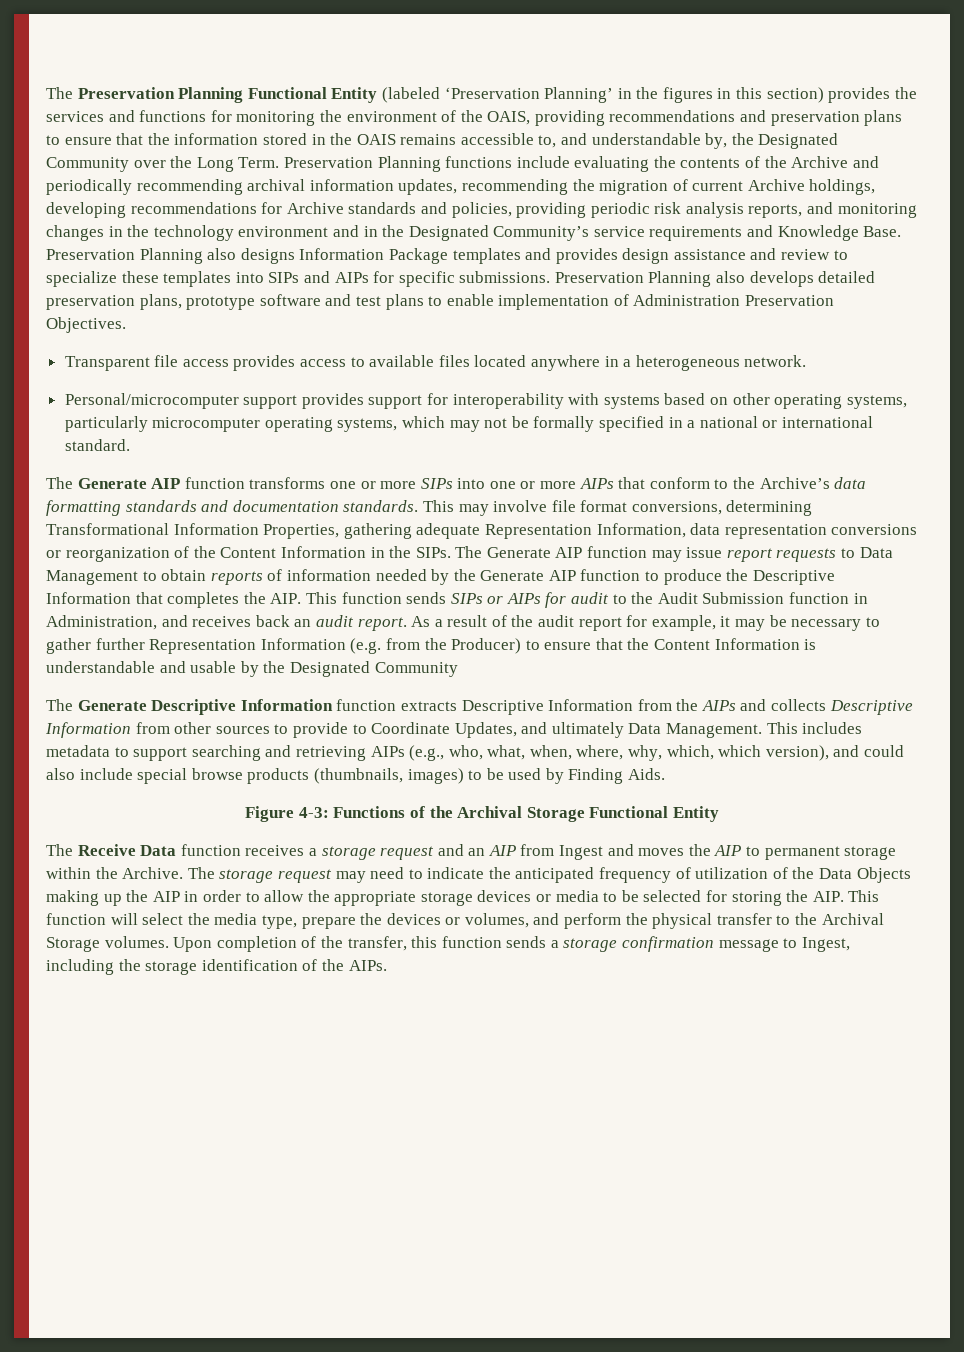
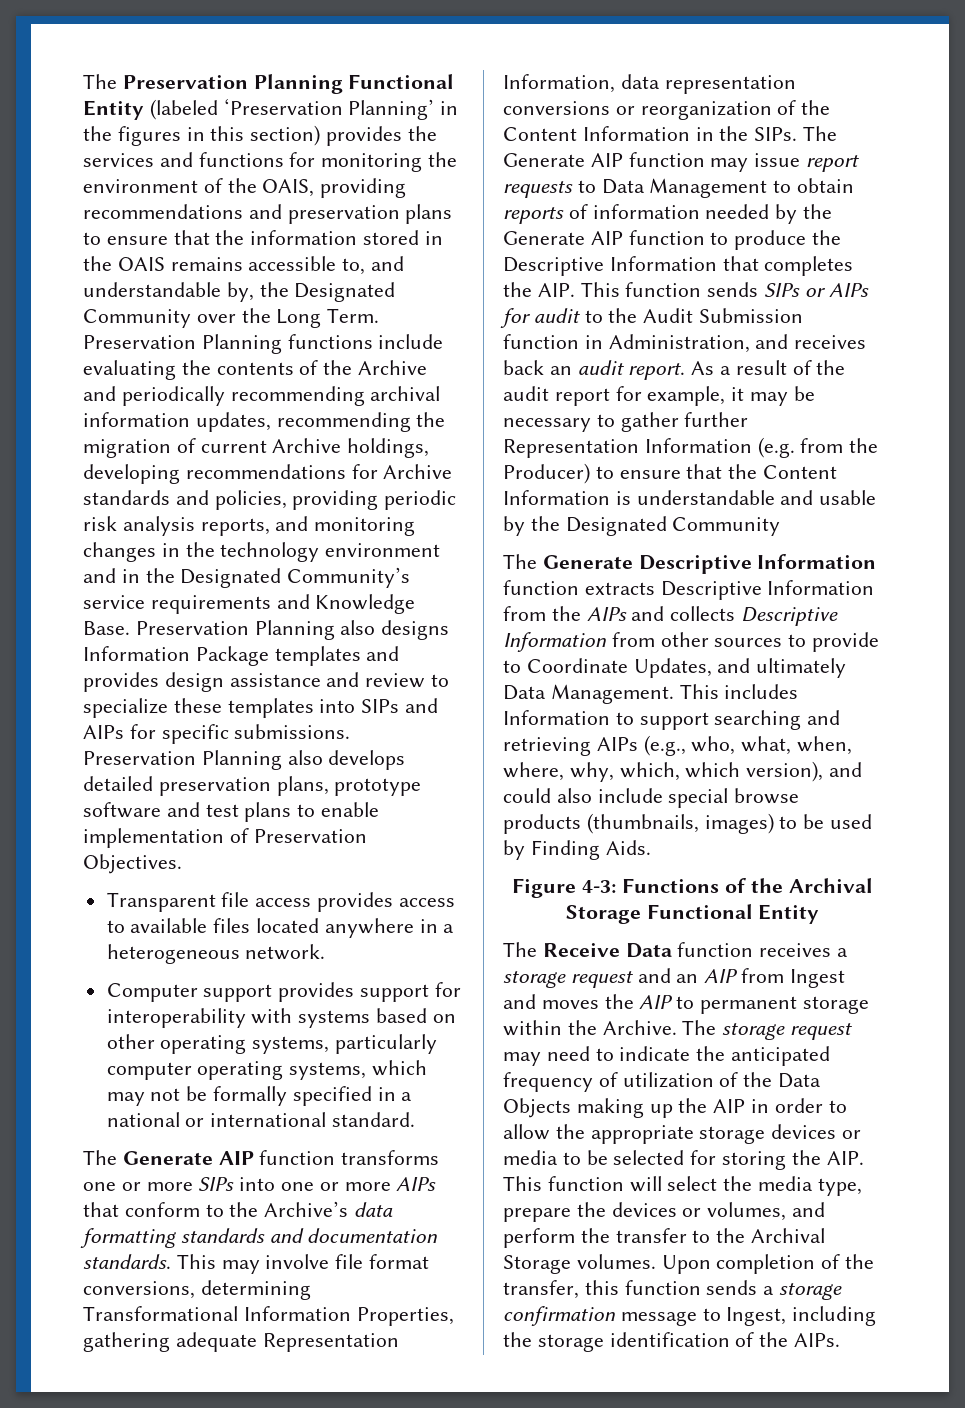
[633,294,741,306] Administration -> (249, 835) none
[64,393,239,409] Personal/microcomputer -> [106,983,198,1002] Computer
[152,417,261,432] microcomputer -> [106,1062,192,1080] computer
[46,745,110,757] metadata -> [503,710,610,725] Information
[652,913,713,929] physical -> (610, 1235) none

